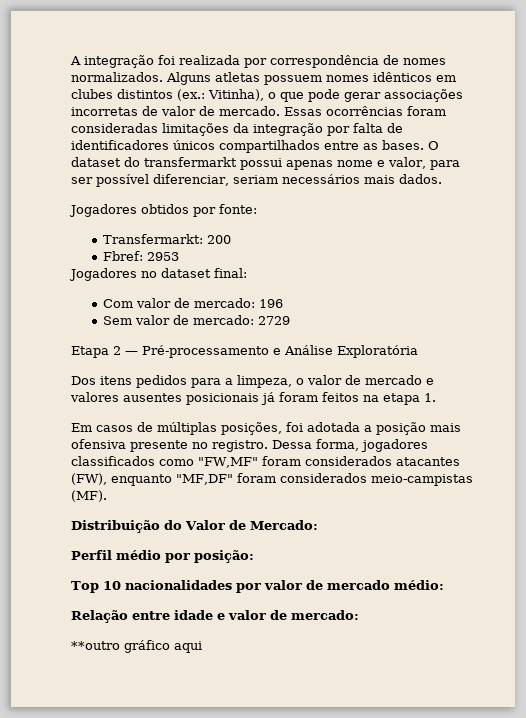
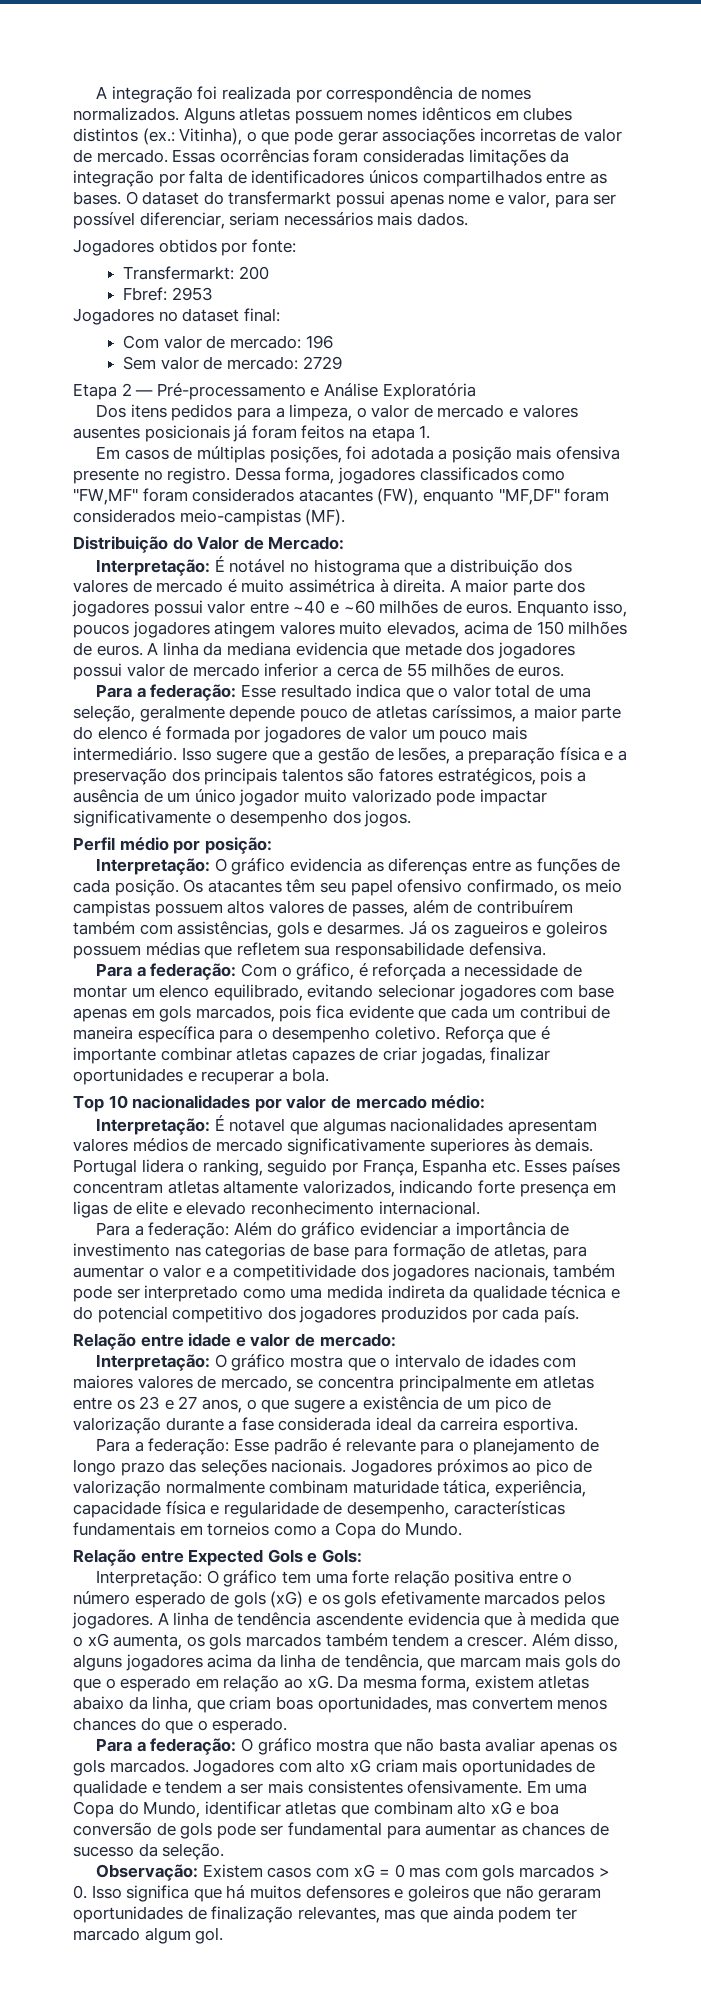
[71,550,254,563] Perfil médio por posição: -> [96,556,572,576] [73,579,586,596] [72,600,628,617] [73,621,628,638] [73,642,575,659] [73,663,565,680] [96,684,591,701] [73,705,622,722] [73,726,527,743] [73,747,628,764] [73,768,586,785] [73,789,547,806] [73,810,412,827] [73,837,272,854] [96,858,621,875] [73,879,622,896] [73,900,573,917] [73,921,607,938] [73,942,546,959] [96,963,583,980] [73,984,614,1001] [73,1005,611,1022] [73,1026,550,1043] [73,1047,551,1064] [73,1068,330,1085] Interpretação: É notável no histograma que a distribuição dos valores de mercado é muito assimétrica à direita. A maior parte dos jogadores possui valor entre ~40 e ~60 milhões de euros. Enquanto isso, poucos jogadores atingem valores muito elevados, acima de 150 milhões de euros. A linha da mediana evidencia que metade dos jogadores possui valor de mercado inferior a cerca de 55 milhões de euros. // Para a federação: Esse resultado indica que o valor total de uma seleção, geralmente depende pouco de atletas caríssimos, a maior parte do elenco é formada por jogadores de valor um pouco mais intermediário. Isso sugere que a gestão de lesões, a preparação física e a preservação dos principais talentos são fatores estratégicos, pois a ausência de um único jogador muito valorizado pode impactar significativamente o desempenho dos jogos. // Perfil médio por posição: // Interpretação: O gráfico evidencia as diferenças entre as funções de cada posição. Os atacantes têm seu papel ofensivo confirmado, os meio campistas possuem altos valores de passes, além de contribuírem também com assistências, gols e desarmes. Já os zagueiros e goleiros possuem médias que refletem sua responsabilidade defensiva. // Para a federação: Com o gráfico, é reforçada a necessidade de montar um elenco equilibrado, evitando selecionar jogadores com base apenas em gols marcados, pois fica evidente que cada um contribui de maneira específica para o desempenho coletivo. Reforça que é importante combinar atletas capazes de criar jogadas, finalizar oportunidades e recuperar a bola.
(444, 585) none -> [96,1115,597,1135] [73,1138,594,1155] [73,1159,620,1176] [73,1180,617,1197] [73,1201,480,1218] [96,1222,570,1239] [73,1243,588,1260] [73,1264,616,1281] [73,1285,620,1302] [73,1306,579,1323] // Interpretação: É notavel que algumas nacionalidades apresentam valores médios de mercado significativamente superiores às demais. Portugal lidera o ranking, seguido por França, Espanha etc. Esses países concentram atletas altamente valorizados, indicando forte presença em ligas de elite e elevado reconhecimento internacional. // Para a federação: Além do gráfico evidenciar a importância de investimento nas categorias de base para formação de atletas, para aumentar o valor e a competitividade dos jogadores nacionais, também pode ser interpretado como uma medida indireta da qualidade técnica e do potencial competitivo dos jogadores produzidos por cada país.
[71,640,202,653] **outro gráfico aqui -> [96,1354,577,1371] [73,1375,594,1392] [73,1396,552,1413] [73,1417,578,1434] [96,1438,600,1455] [73,1459,593,1476] [73,1480,586,1497] [73,1501,565,1518] [73,1522,463,1539] [73,1549,362,1566] [96,1570,573,1587] [73,1591,605,1608] [72,1612,619,1629] [73,1633,619,1650] [73,1654,622,1671] [73,1675,590,1692] [73,1696,608,1713] [73,1717,288,1734] [96,1738,617,1755] [73,1759,596,1776] [73,1780,588,1797] [73,1801,559,1818] [73,1822,609,1839] [73,1843,225,1860] [96,1864,610,1881] [73,1885,602,1902] [73,1906,577,1923] [73,1927,224,1944] Interpretação: O gráfico mostra que o intervalo de idades com maiores valores de mercado, se concentra principalmente em atletas entre os 23 e 27 anos, o que sugere a existência de um pico de valorização durante a fase considerada ideal da carreira esportiva. // Para a federação: Esse padrão é relevante para o planejamento de longo prazo das seleções nacionais. Jogadores próximos ao pico de valorização normalmente combinam maturidade tática, experiência, capacidade física e regularidade de desempenho, características fundamentais em torneios como a Copa do Mundo. // Relação entre Expected Gols e Gols: // Interpretação: O gráfico tem uma forte relação positiva entre o número esperado de gols (xG) e os gols efetivamente marcados pelos jogadores. A linha de tendência ascendente evidencia que à medida que o xG aumenta, os gols marcados também tendem a crescer. Além disso, alguns jogadores acima da linha de tendência, que marcam mais gols do que o esperado em relação ao xG. Da mesma forma, existem atletas abaixo da linha, que criam boas oportunidades, mas convertem menos chances do que o esperado. // Para a federação: O gráfico mostra que não basta avaliar apenas os gols marcados. Jogadores com alto xG criam mais oportunidades de qualidade e tendem a ser mais consistentes ofensivamente. Em uma Copa do Mundo, identificar atletas que combinam alto xG e boa conversão de gols pode ser fundamental para aumentar as chances de sucesso da seleção. // Observação: Existem casos com xG = 0 mas com gols marcados > 0. Isso significa que há muitos defensores e goleiros que não geraram oportunidades de finalização relevantes, mas que ainda podem ter marcado algum gol.

